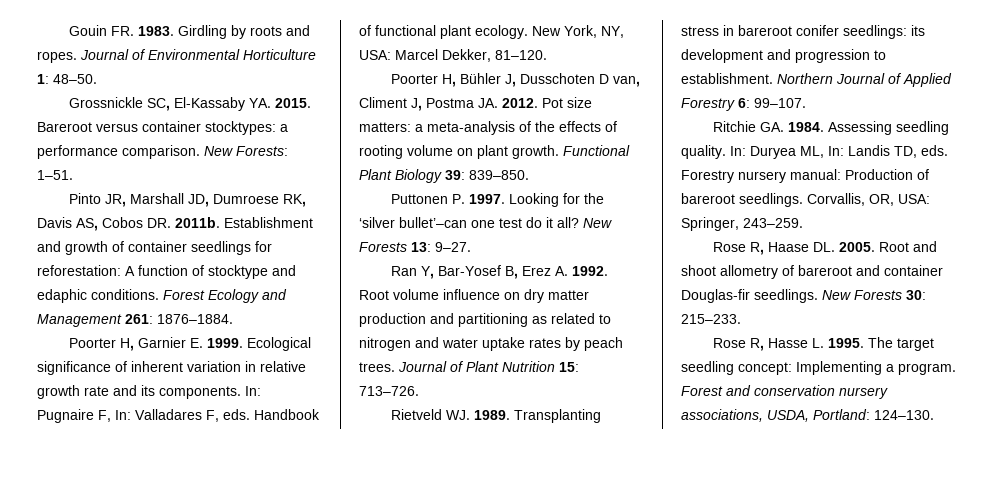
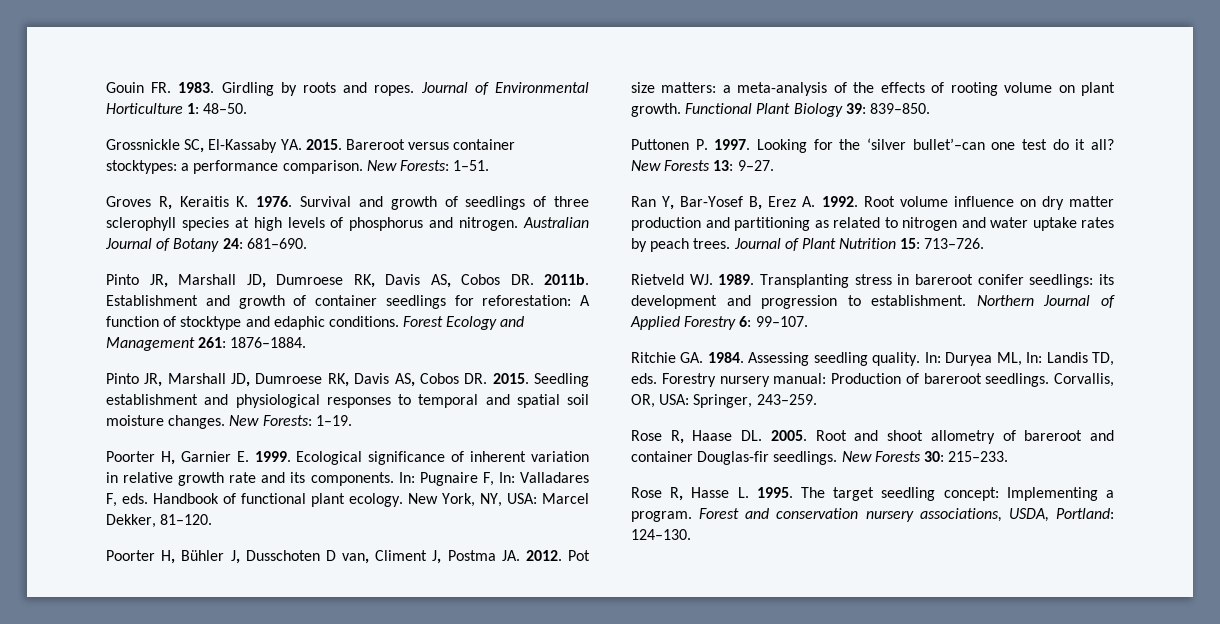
(73, 175) none -> [106,196,589,210] [106,217,589,231] [105,238,307,252] // Groves R, Keraitis K. 1976. Survival and growth of seedlings of three sclerophyll species at high levels of phosphorus and nitrogen. Australian Journal of Botany 24: 681–690.
(233, 319) none -> [106,373,589,387] [106,394,589,408] [106,415,352,429] // Pinto JR, Marshall JD, Dumroese RK, Davis AS, Cobos DR. 2015. Seedling establishment and physiological responses to temporal and spatial soil moisture changes. New Forests: 1–19.

